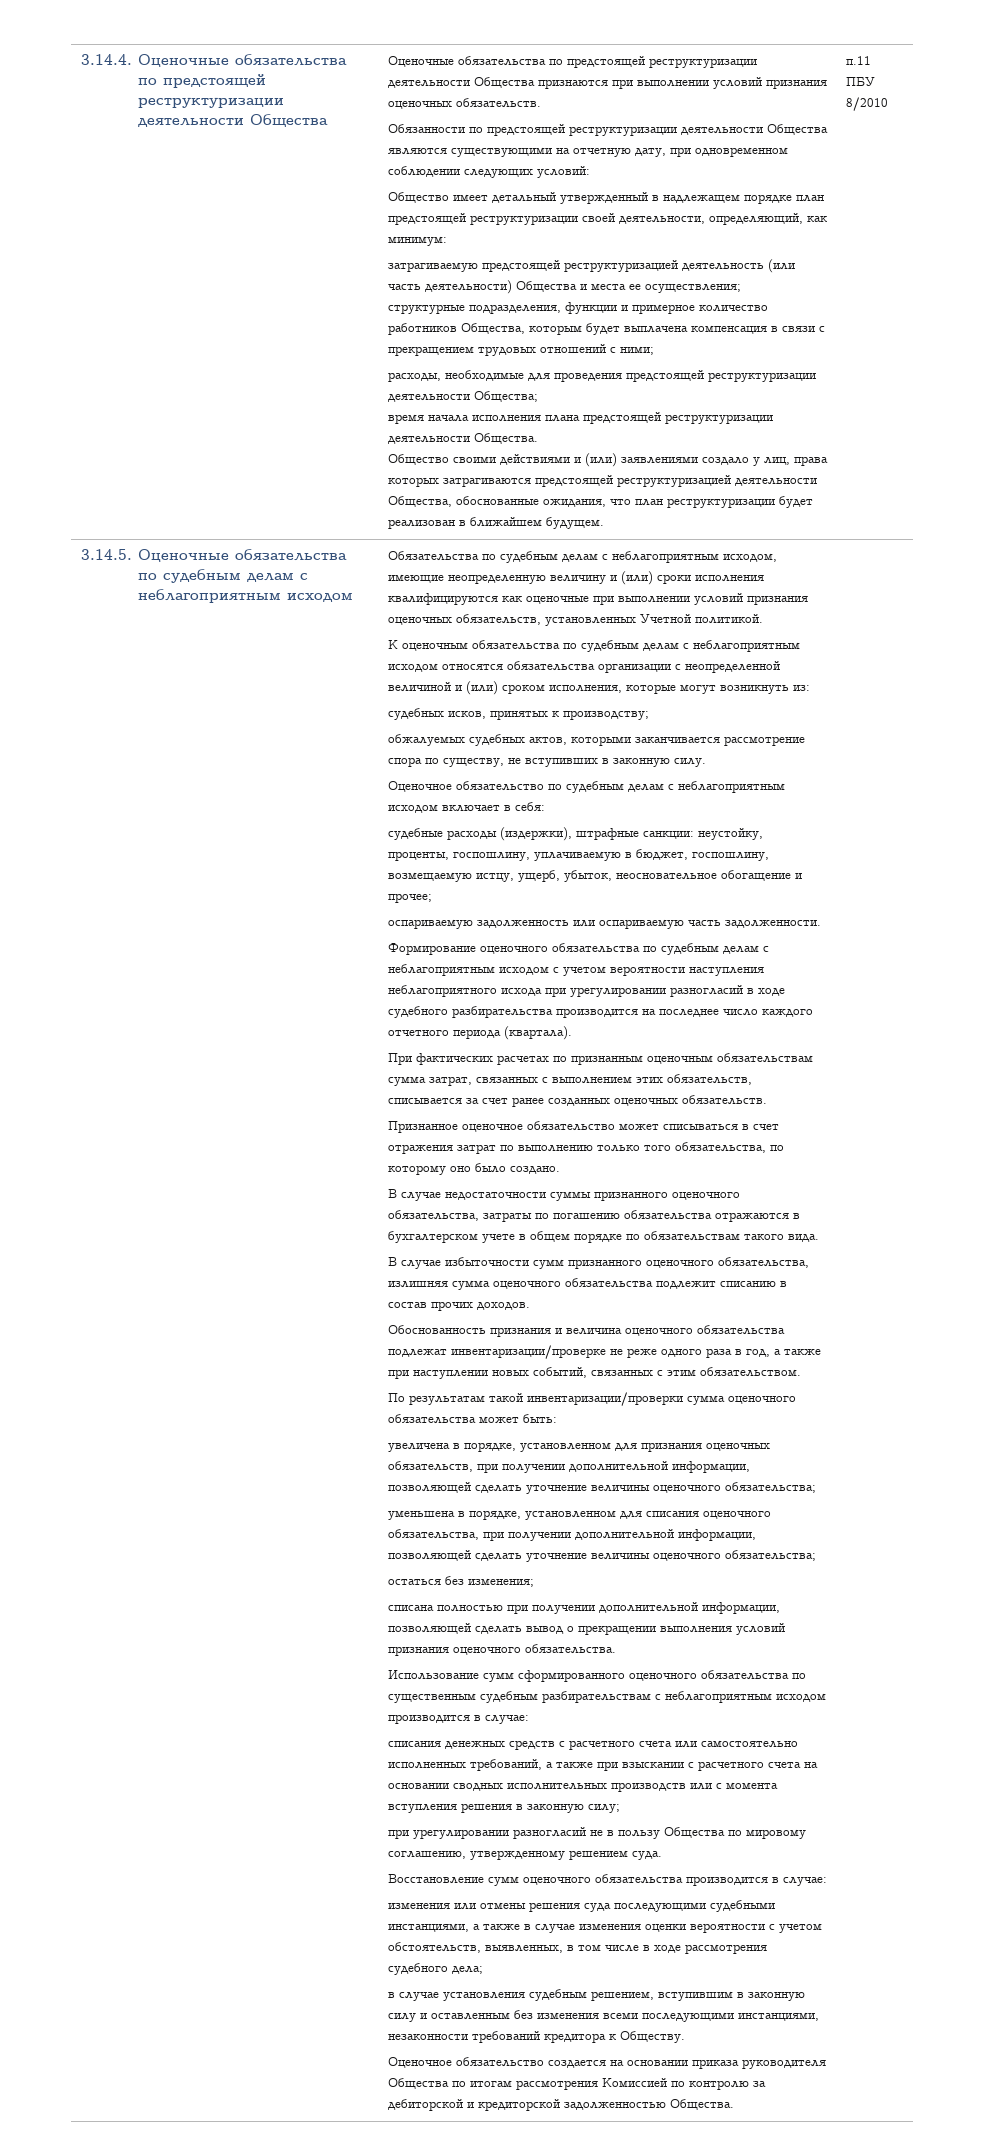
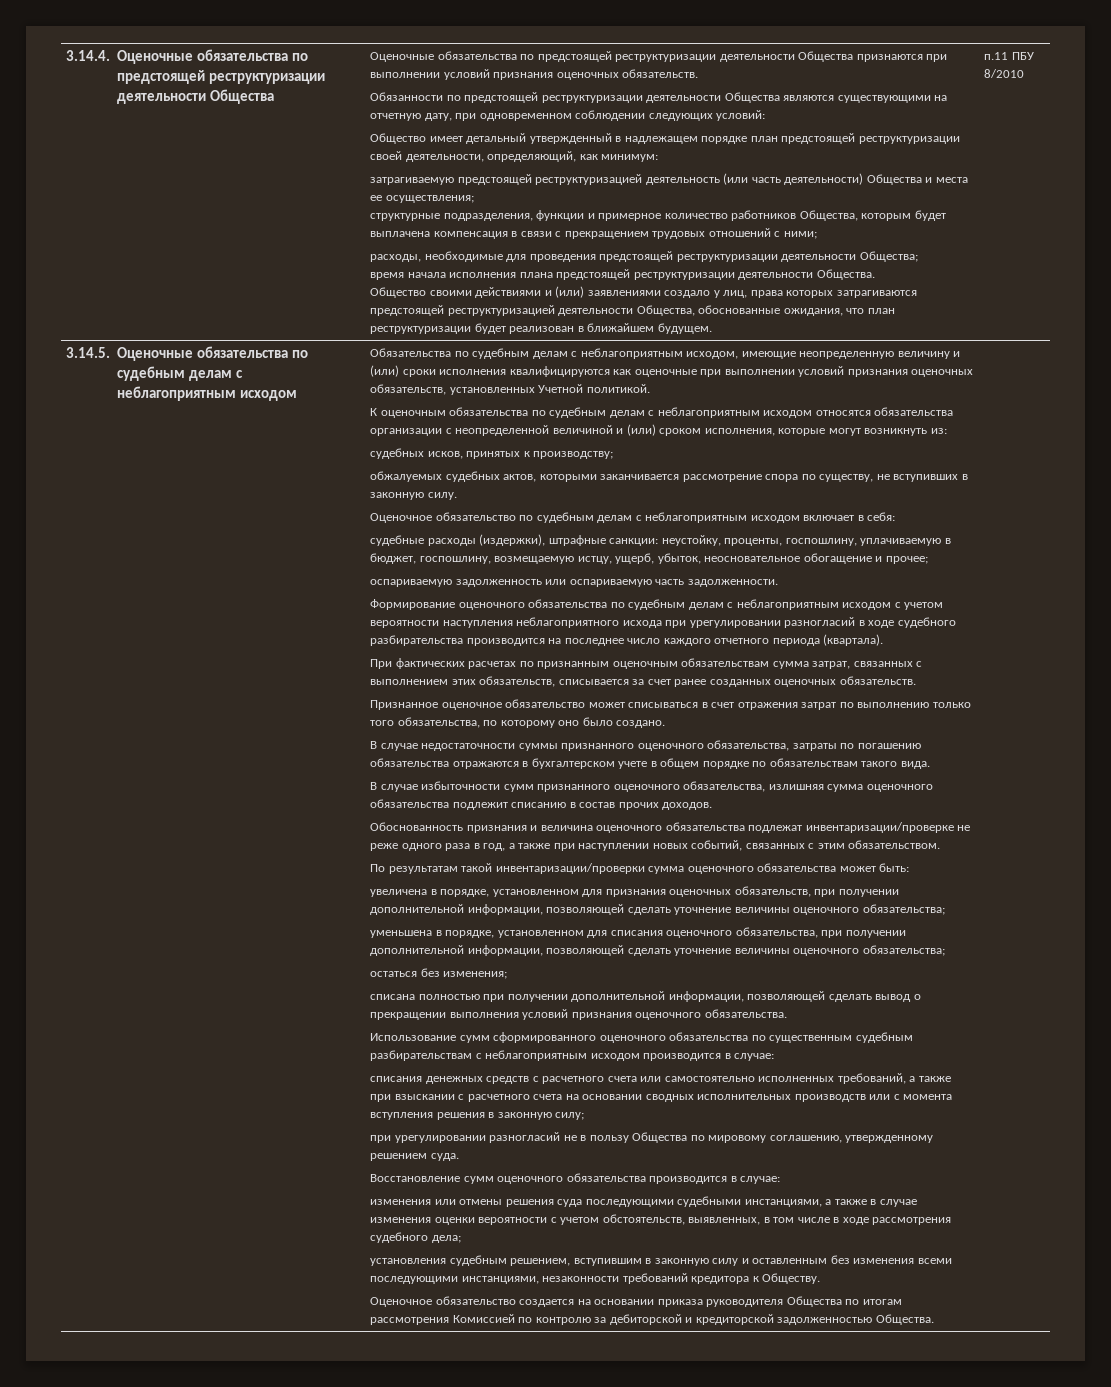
[387,1992,439,2001] в случае -> (461, 1239) none

